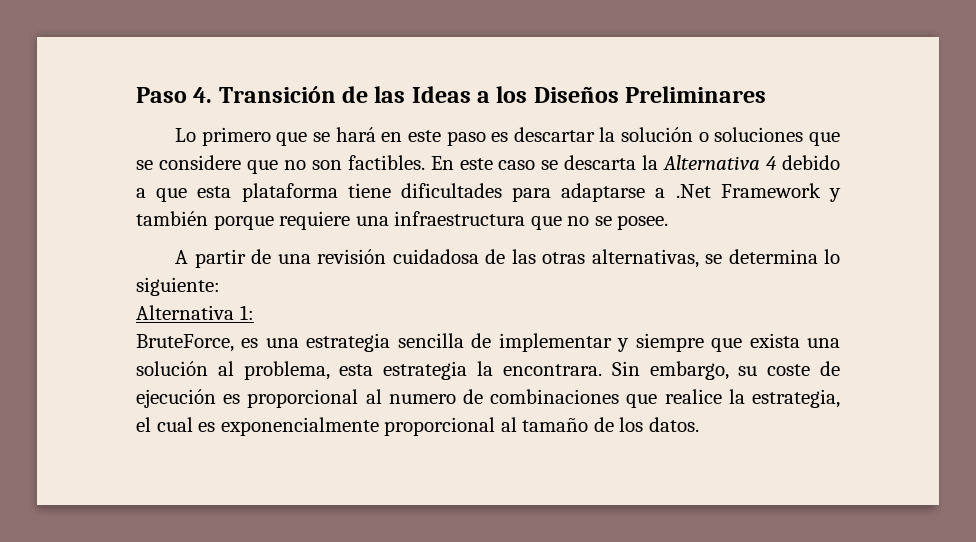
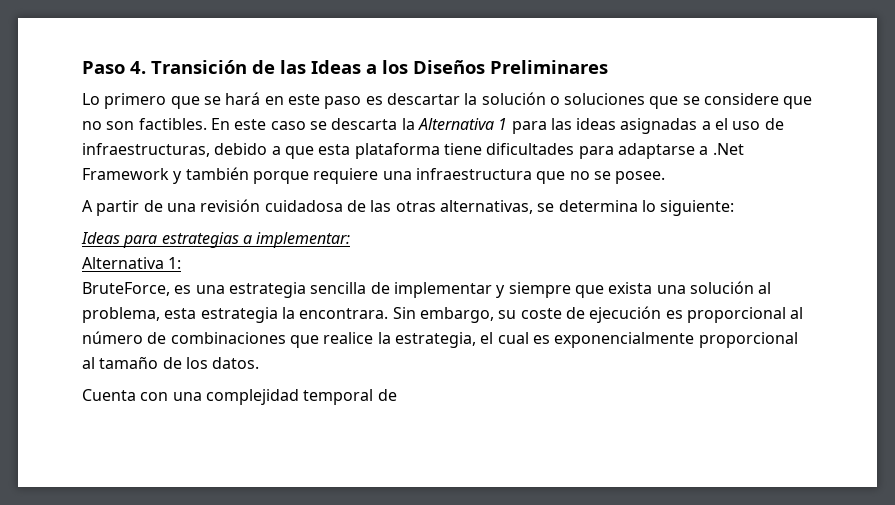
[766,156,777,170] 4 -> [498,118,784,134] [82,143,210,157] 1 para las ideas asignadas a el uso de infraestructuras,
(220, 286) none -> [81,232,351,248] // Ideas para estrategias a implementar:
[388,394,456,404] numero -> [82,331,143,344] número
(699, 424) none -> [82,389,397,405] // Cuenta con una complejidad temporal de

